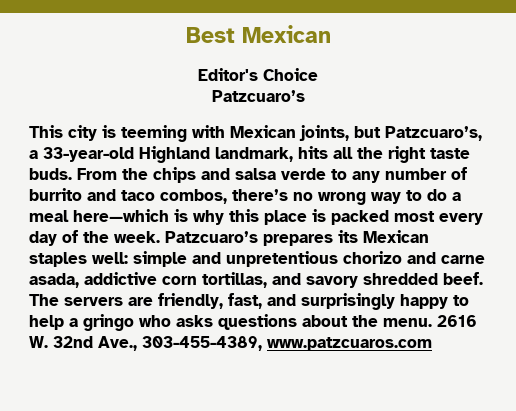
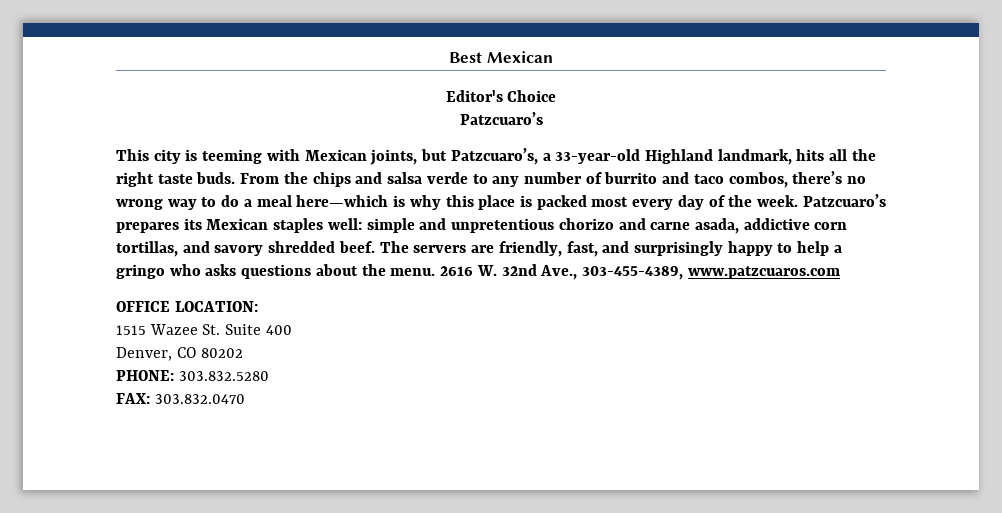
(432, 344) none -> [116,301,258,312] [116,324,292,335] [116,347,244,361] [116,370,269,381] [116,393,245,404] // OFFICE LOCATION: // 1515 Wazee St. Suite 400 // Denver, CO 80202 // PHONE: 303.832.5280 // FAX: 303.832.0470

